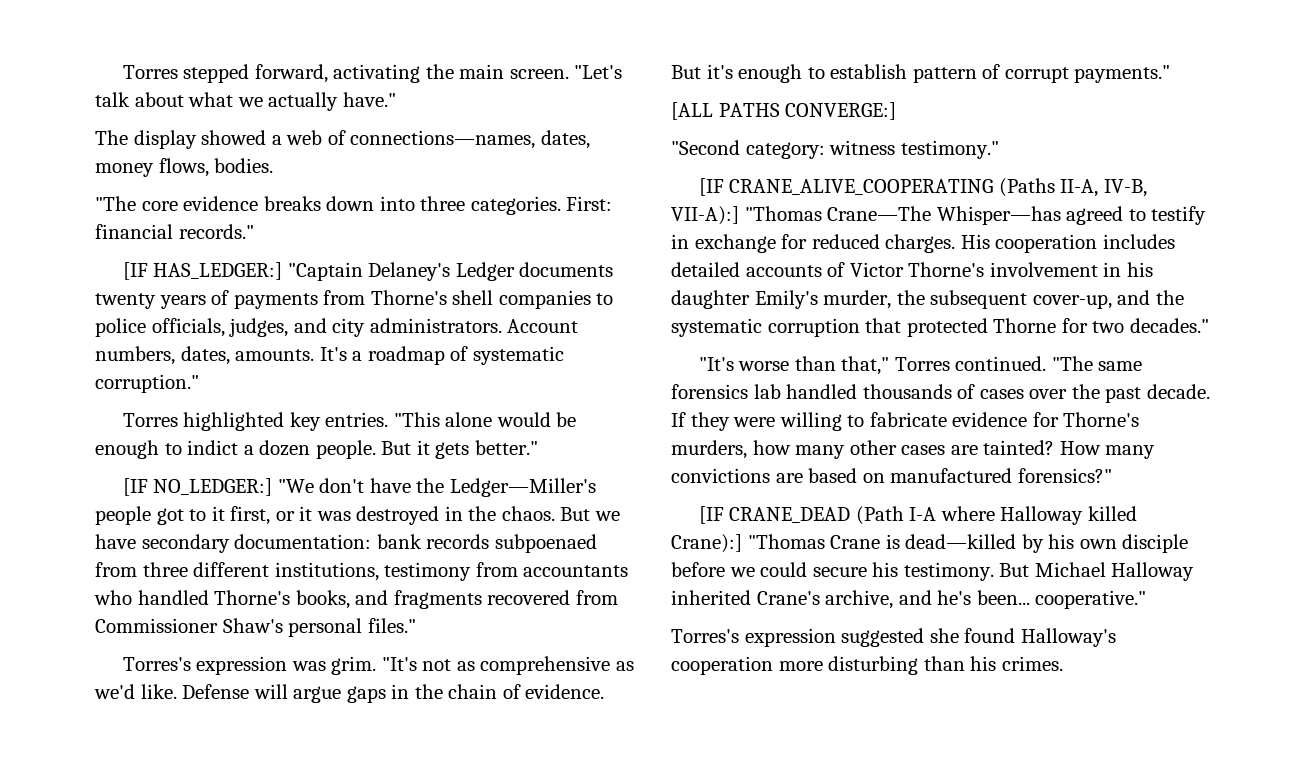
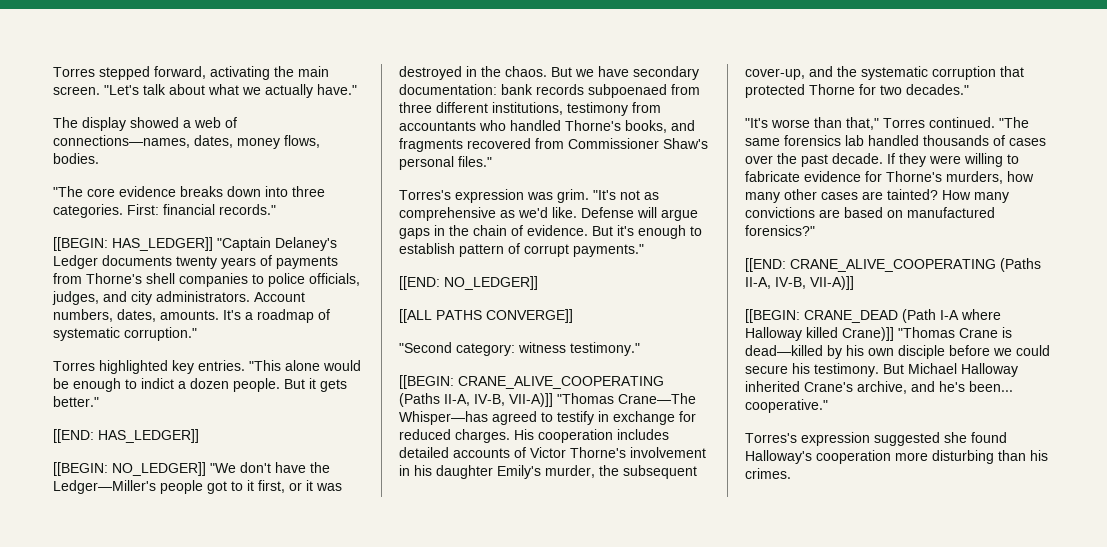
[122,262,283,280] [IF HAS_LEDGER:] -> [53,237,213,251] [[BEGIN: HAS_LEDGER]]
[122,478,273,496] [IF NO_LEDGER:] -> [53,429,199,443] [53,462,206,476] [[END: HAS_LEDGER]] // [[BEGIN: NO_LEDGER]]
[671,102,897,120] [ALL PATHS CONVERGE:] -> [399,276,538,290] [399,309,573,323] [[END: NO_LEDGER]] // [[ALL PATHS CONVERGE]]
[698,178,1147,197] [671,206,739,225] [IF CRANE_ALIVE_COOPERATING (Paths II-A, IV-B, VII-A):] -> [399,375,664,389] [399,393,553,407] [[BEGIN: CRANE_ALIVE_COOPERATING (Paths II-A, IV-B, VII-A)]]
[698,506,724,524] [IF -> [745,258,1041,272] [745,276,854,290] [745,309,800,323] [[END: CRANE_ALIVE_COOPERATING (Paths II-A, IV-B, VII-A)]] // [[BEGIN:
[671,534,742,553] Crane):] -> [842,327,894,341] Crane)]]

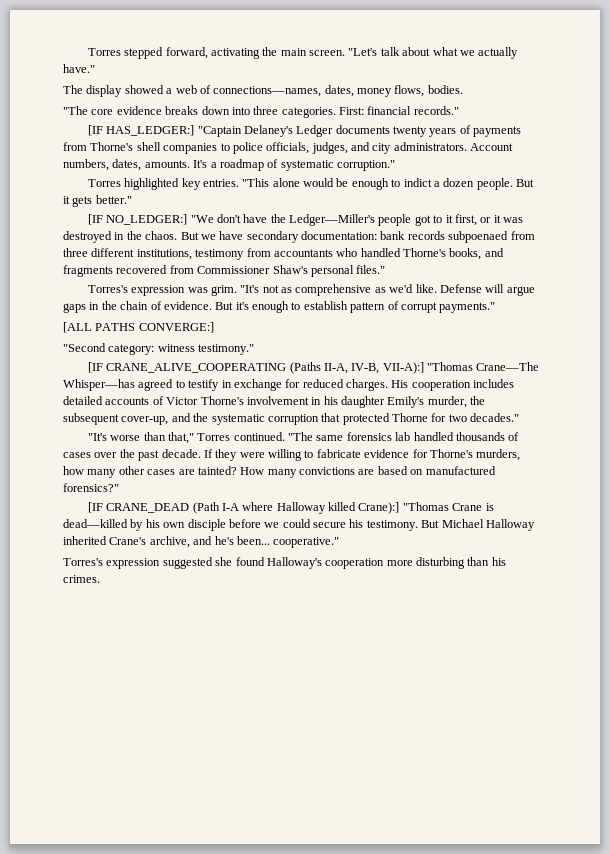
[53,237,213,251] [[BEGIN: HAS_LEDGER]] -> [87,125,195,136] [IF HAS_LEDGER:]
[53,429,199,443] [53,462,206,476] [[END: HAS_LEDGER]] // [[BEGIN: NO_LEDGER]] -> [87,214,188,225] [IF NO_LEDGER:]
[399,276,538,290] [399,309,573,323] [[END: NO_LEDGER]] // [[ALL PATHS CONVERGE]] -> [63,322,214,333] [ALL PATHS CONVERGE:]
[399,375,664,389] [399,393,553,407] [[BEGIN: CRANE_ALIVE_COOPERATING (Paths II-A, IV-B, VII-A)]] -> [87,362,424,374] [IF CRANE_ALIVE_COOPERATING (Paths II-A, IV-B, VII-A):]
[745,258,1041,272] [745,276,854,290] [745,309,800,323] [[END: CRANE_ALIVE_COOPERATING (Paths II-A, IV-B, VII-A)]] // [[BEGIN: -> [87,502,103,513] [IF
[842,327,894,341] Crane)]] -> [358,502,400,514] Crane):]

